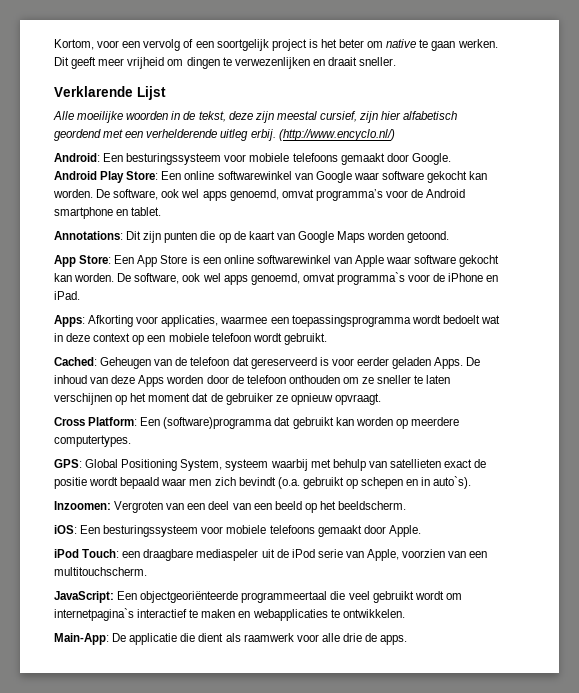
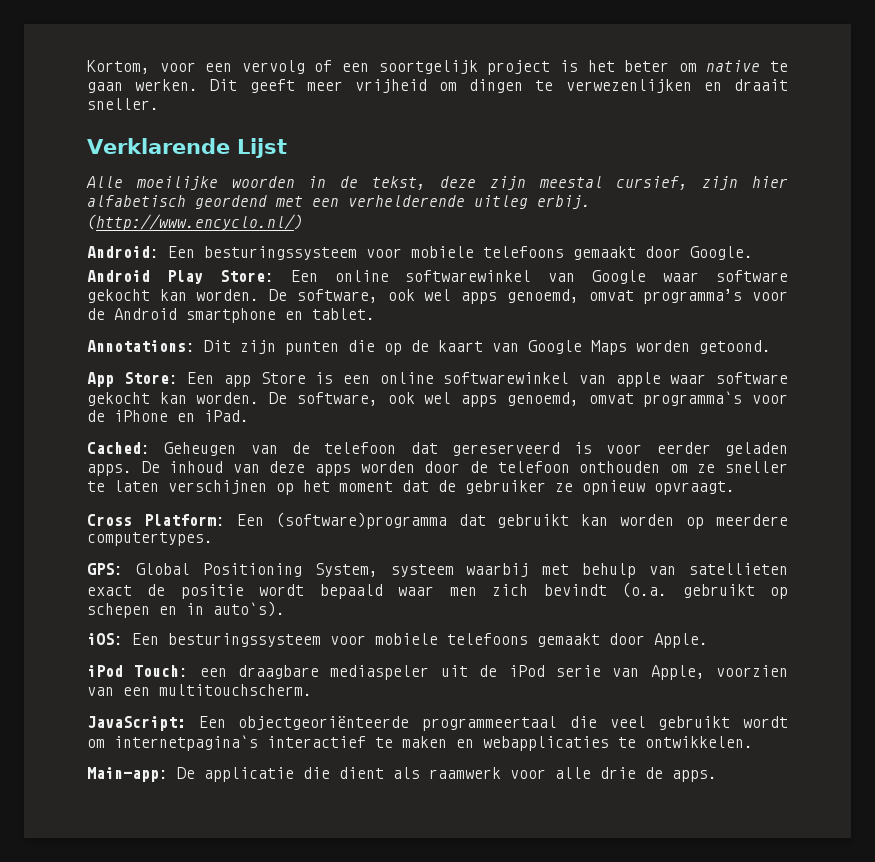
[137,255,158,267] App -> [224,375,251,387] app
[355,255,385,267] Apple -> [615,372,661,387] apple
[54,315,500,327] [54,333,327,345] // Apps: Afkorting voor applicaties, waarmee een toepassingsprogramma wordt bedoelt wat in deze context op een mobiele telefoon wordt gebruikt. -> (249, 416) none
[434,357,464,369] Apps. -> [87,464,132,476] apps.
[138,375,165,387] Apps -> [315,464,352,476] apps
[54,501,407,513] // Inzoomen: Vergroten van een deel van een beeld op het beeldscherm. -> (285, 609) none
[54,633,109,645] Main-App: -> [87,767,168,782] Main-app:

